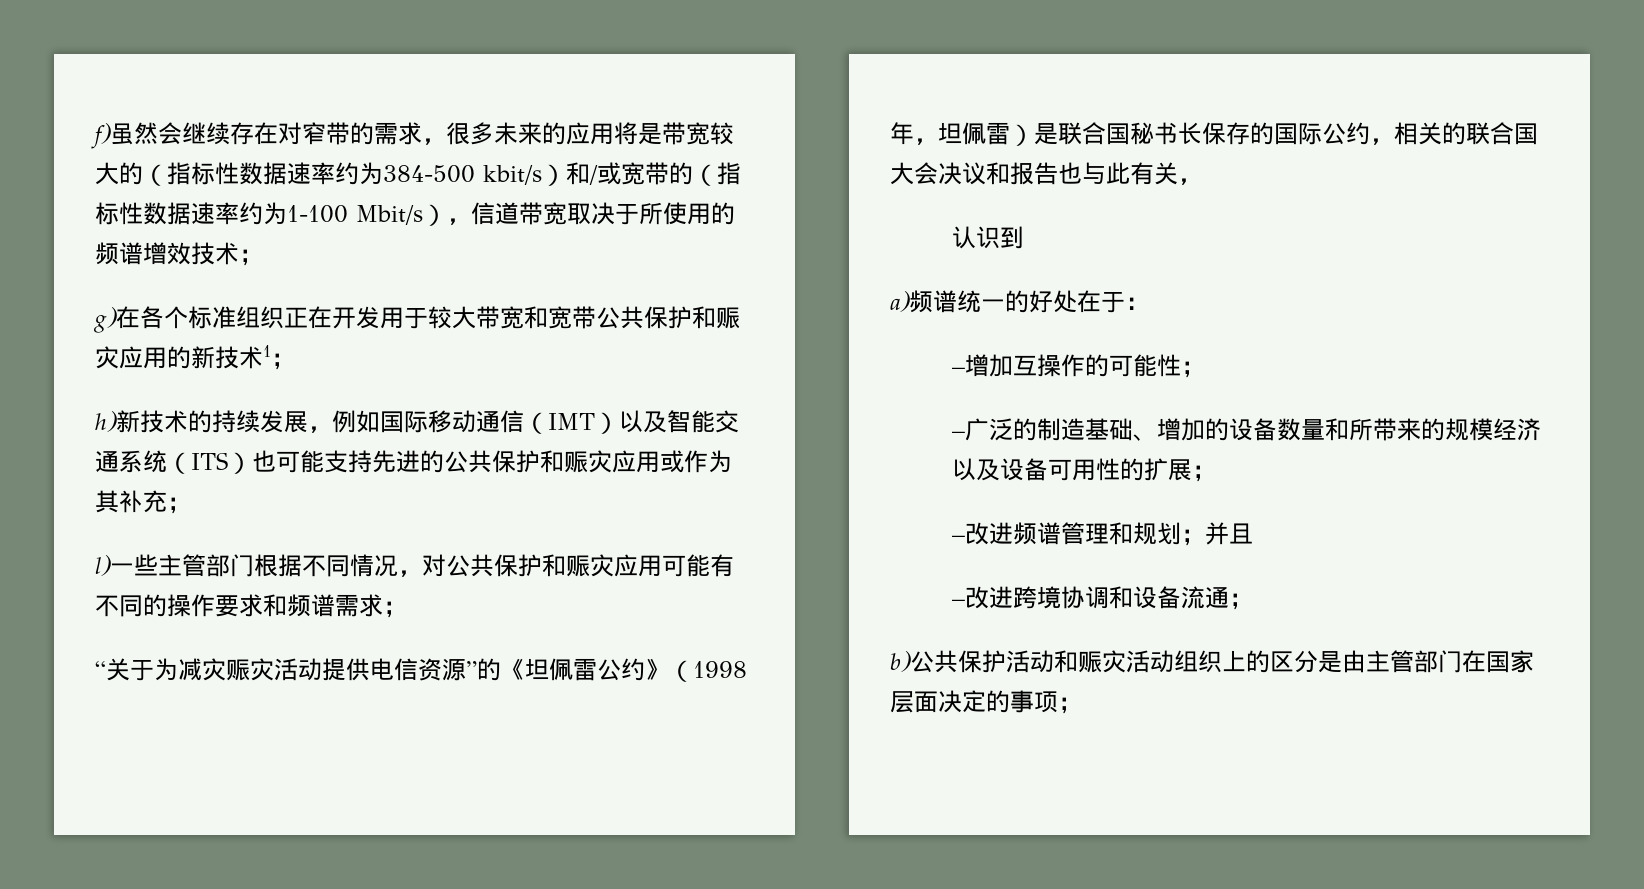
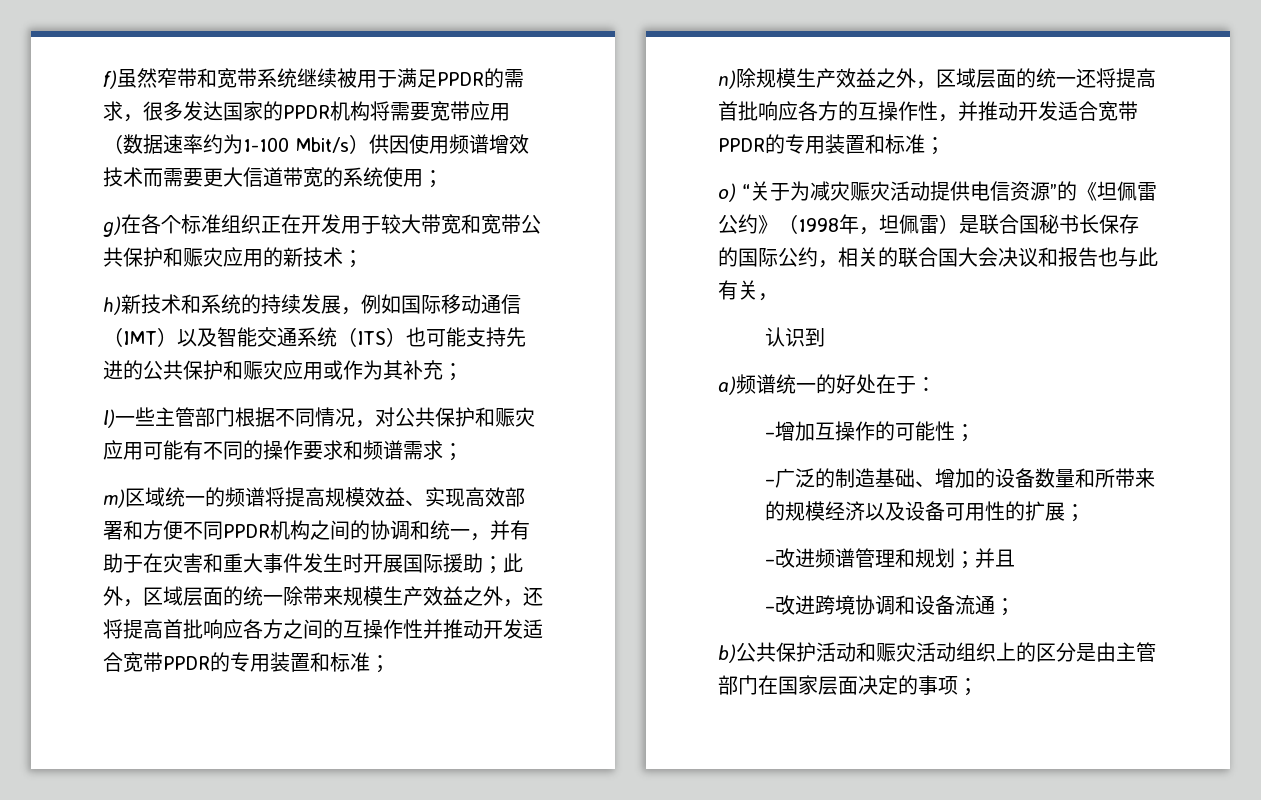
[158,122,735,145] [95,162,741,186] [95,202,143,225] 会继续存在对窄带的需求，很多未来的应用将是带宽较大的（指标性数据速率约为384-500 kbit/s）和/或宽带的（指标性 -> [157,68,525,88] [103,101,510,122] [103,134,123,154] 窄带和宽带系统继续被用于满足PPDR的需求，很多发达国家的PPDR机构将需要宽带应用（
[447,202,735,225] [95,242,239,265] ，信道带宽取决于所使用的频谱增效技术 -> [369,134,529,154] [103,167,423,187] 供因使用频谱增效技术而需要更大信道带宽的系统使用
[263,345,271,357] 1 -> (343, 257) none
(188, 421) none -> [181,294,241,314] 和系统
(407, 609) none -> [103,487,525,508] [103,520,530,541] [103,553,523,574] [103,586,543,607] [103,619,543,639] [103,652,390,673] [718,68,1156,89] [718,101,1138,122] [718,134,945,155] [718,183,736,202] m)区域统一的频谱将提高规模效益、实现高效部署和方便不同PPDR机构之间的协调和统一，并有助于在灾害和重大事件发生时开展国际援助；此外，区域层面的统一除带来规模生产效益之外，还将提高首批响应各方之间的互操作性并推动开发适合宽带PPDR的专用装置和标准； // n)除规模生产效益之外，区域层面的统一还将提高首批响应各方的互操作性，并推动开发适合宽带PPDR的专用装置和标准； // o)

